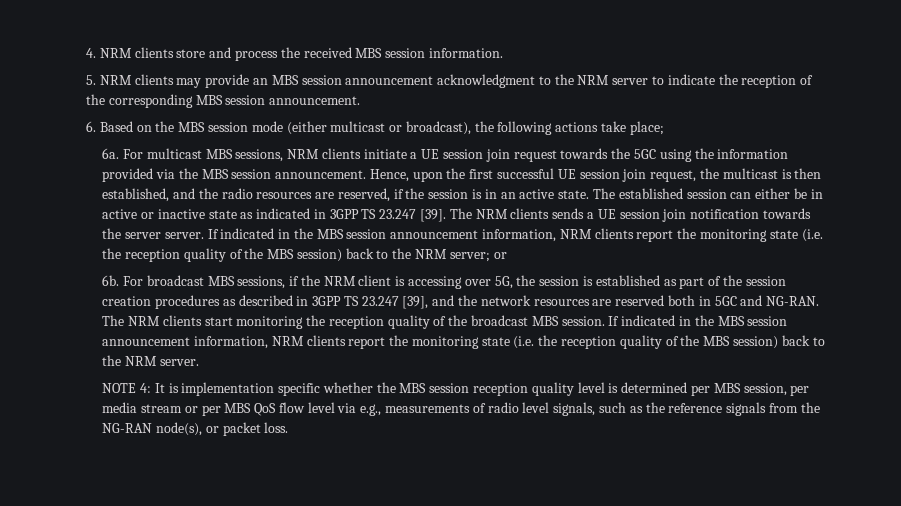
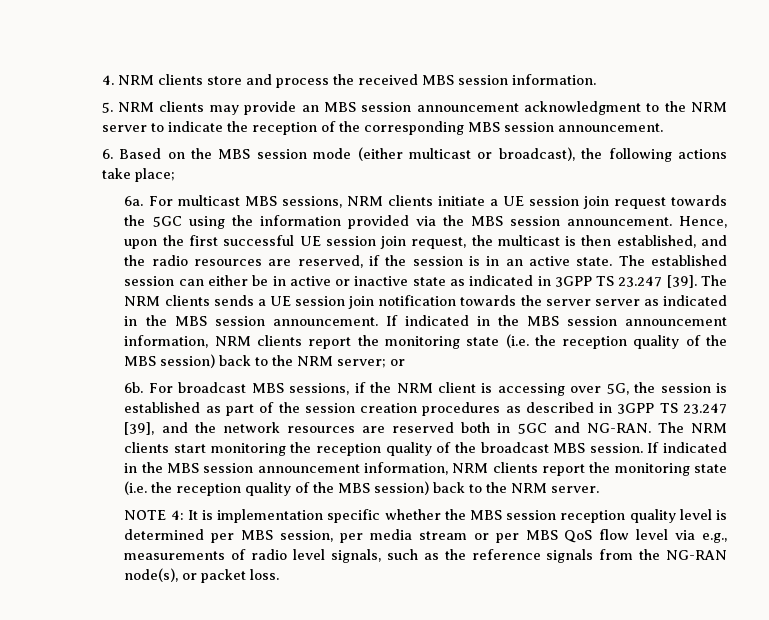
[164,232,204,239] server. -> [594,295,727,306] [124,315,378,326] server as indicated in the MBS session announcement.

